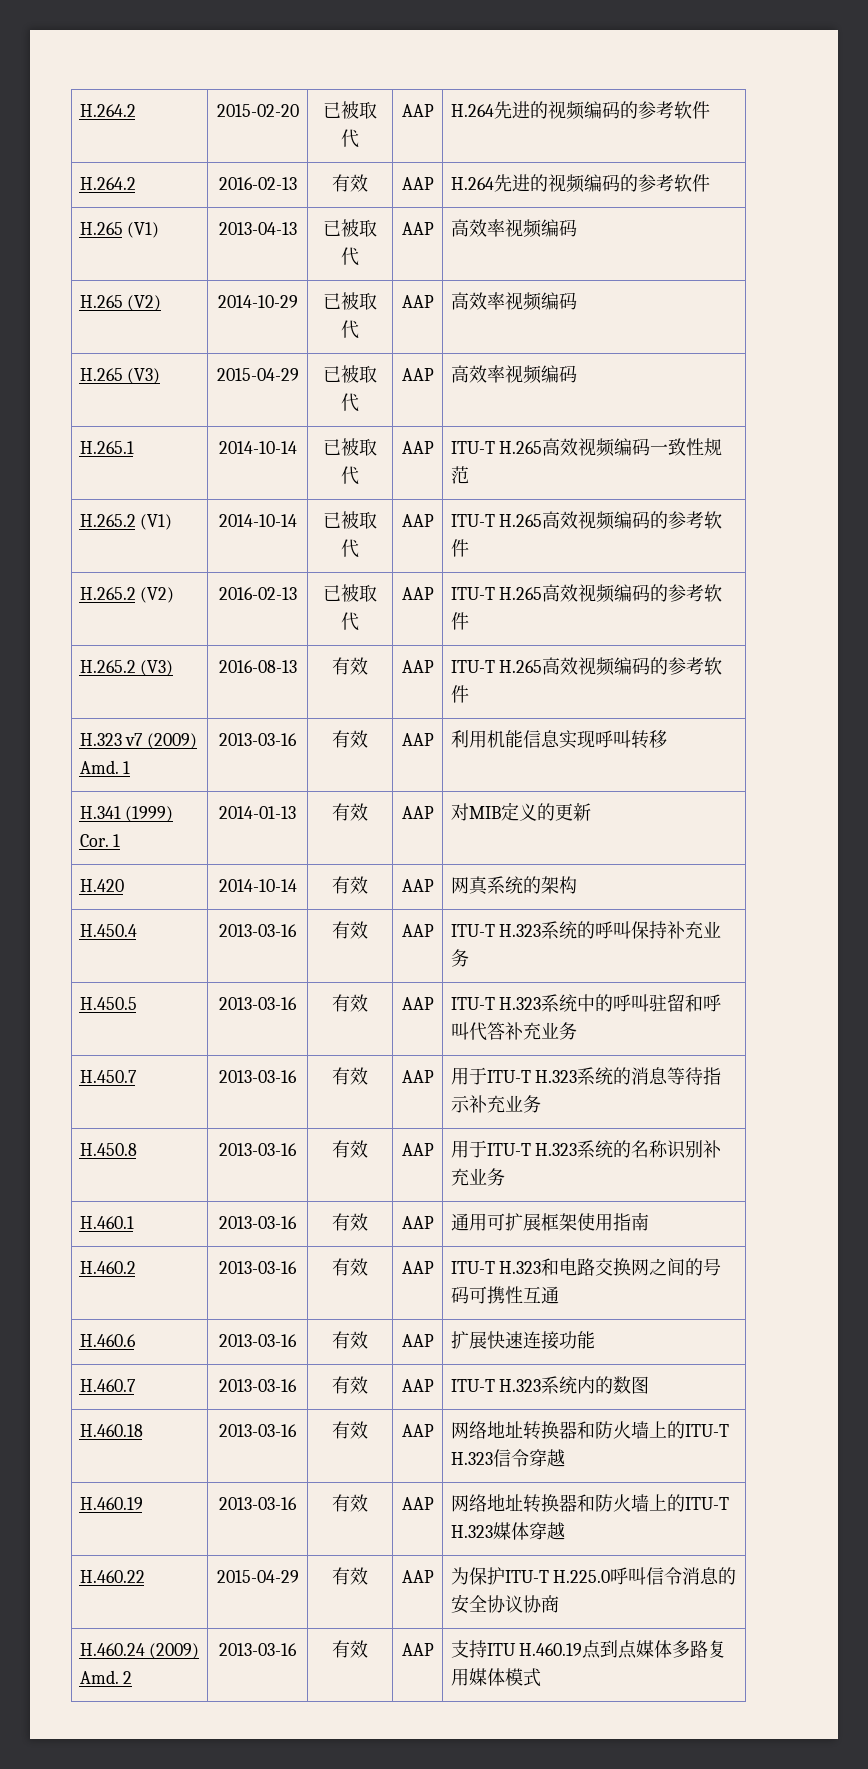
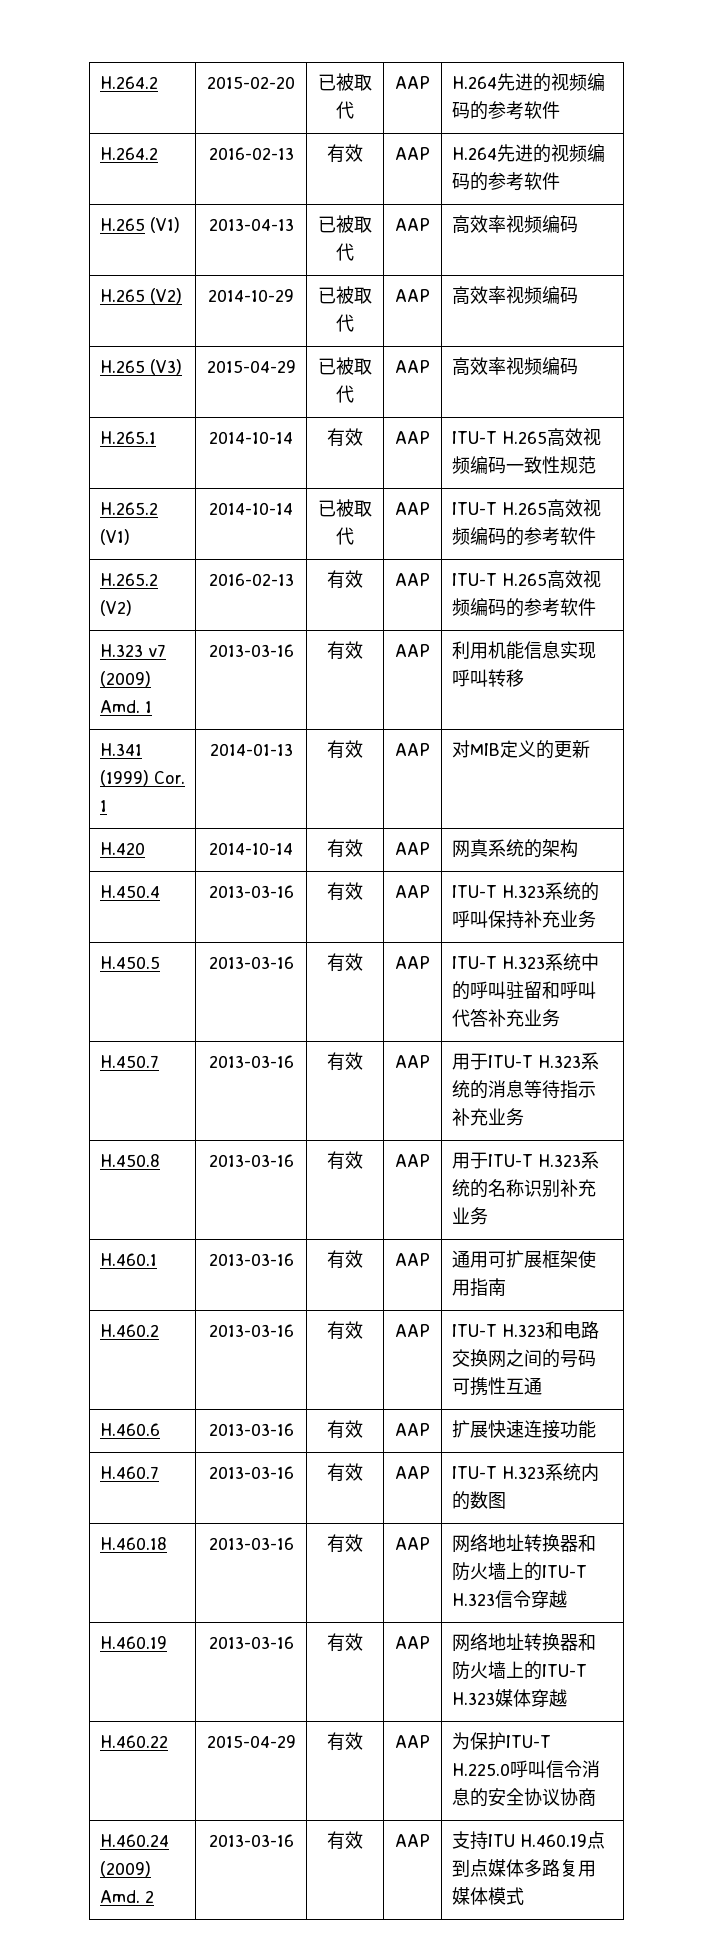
[323,438,377,456] [341,466,359,485] 已被取代 -> [327,428,363,447] 有效
[323,584,377,602] [341,612,359,631] [401,587,434,600] [450,584,723,603] [450,612,469,630] [79,660,174,676] [218,660,297,673] | 已被取代 | AAP | ITU-T H.265高效视频编码的参考软件 // H.265.2 (V3) | 2016-08-13 -> (294, 579) none

